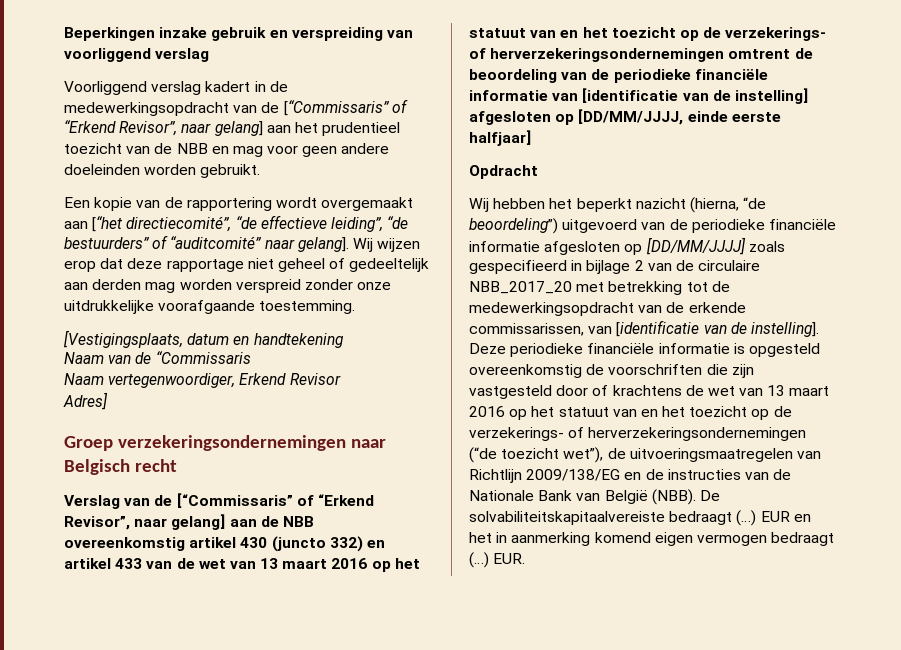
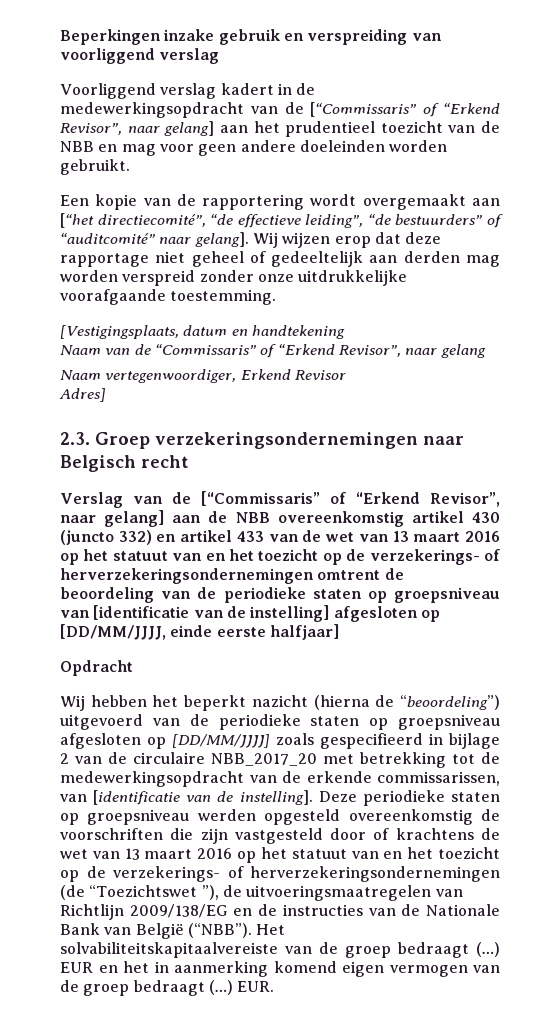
[155,351,251,364] “Commissaris -> [154,344,486,358] “Commissaris” of “Erkend Revisor”, naar gelang
(108, 401) none -> [60,432,90,445] 2.3.
[694,69,768,80] [469,90,548,101] financiële informatie -> [312,587,501,603] staten op groepsniveau
[689,197,767,213] [469,218,558,234] (hierna, “de beoordeling”) -> [313,695,500,710] (hierna de “beoordeling”)
[768,219,836,230] [469,241,540,252] financiële informatie -> [310,714,500,730] staten op groepsniveau
[587,343,745,354] financiële informatie is -> [451,792,501,802] [60,809,256,825] staten op groepsniveau werden
[469,447,604,463] (“de toezicht wet”), -> [60,885,219,900] (de “Toezichtswet ”),
[651,489,720,505] [469,511,665,525] (NBB). De solvabiliteitskapitaalvereiste -> [187,923,286,938] [60,942,391,958] (“NBB”). Het solvabiliteitskapitaalvereiste van de groep
(767, 540) none -> [473,965,500,973] [60,980,130,996] van de groep

